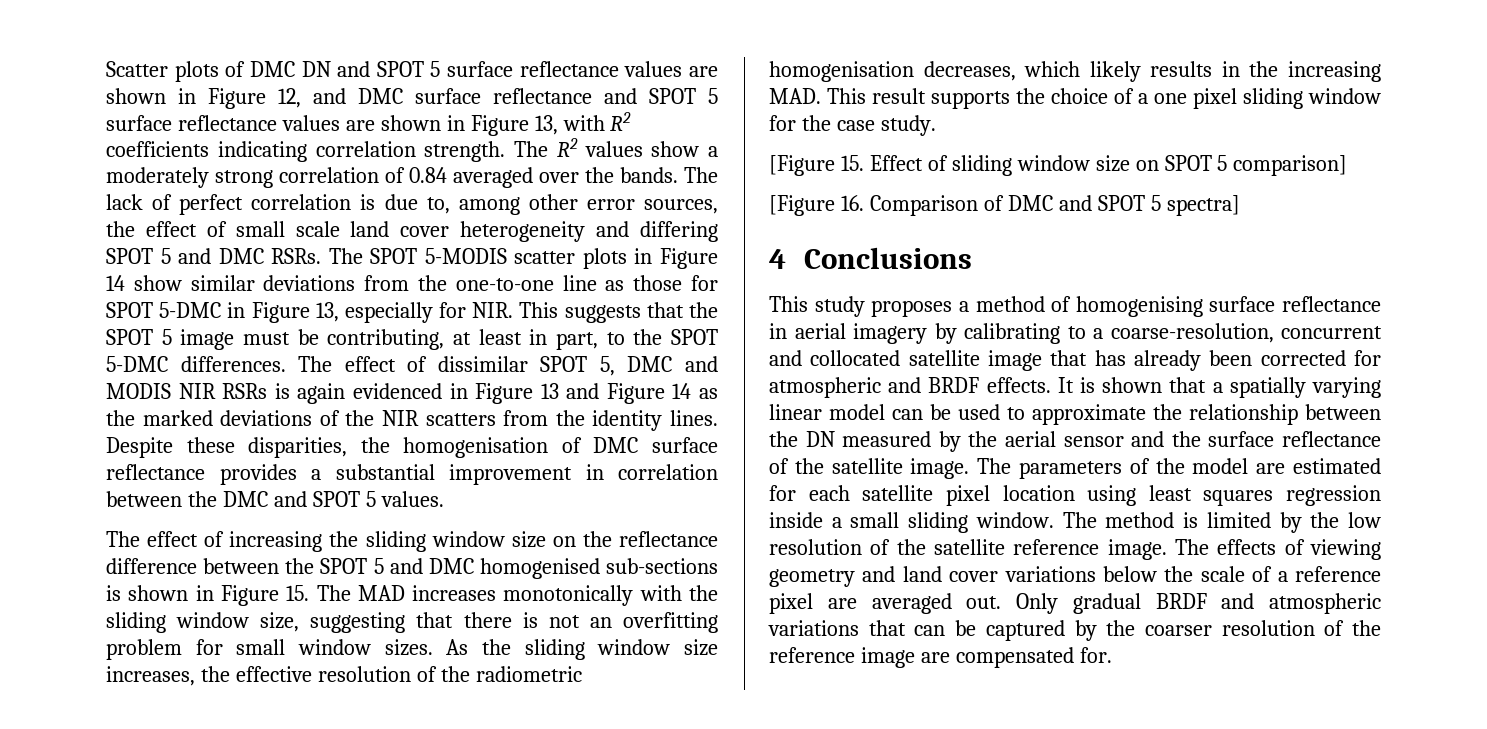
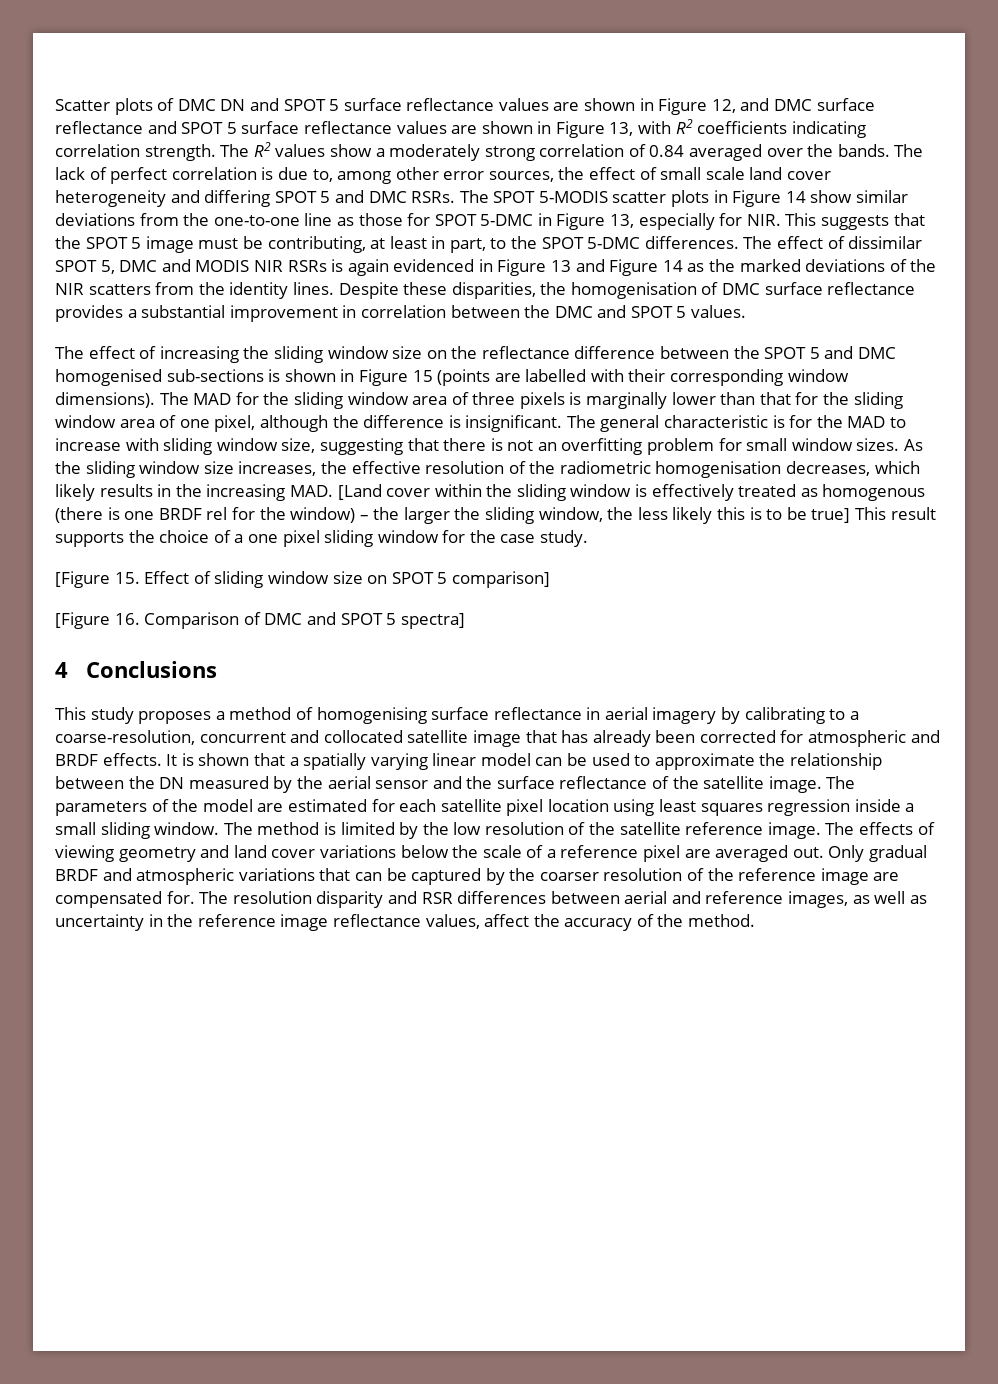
[286,585,718,606] 15. The MAD increases monotonically with the -> [412,369,849,386] [55,392,903,409] [55,415,907,432] [55,438,159,451] 15 (points are labelled with their corresponding window dimensions). The MAD for the sliding window area of three pixels is marginally lower than that for the sliding window area of one pixel, although the difference is insignificant. The general characteristic is for the MAD to increase with
(821, 96) none -> [337,484,926,501] [55,507,851,524] [Land cover within the sliding window is effectively treated as homogenous (there is one BRDF rel for the window) – the larger the sliding window, the less likely this is to be true]
(1112, 655) none -> [199,891,927,908] [55,914,756,931] The resolution disparity and RSR differences between aerial and reference images, as well as uncertainty in the reference image reflectance values, affect the accuracy of the method.

